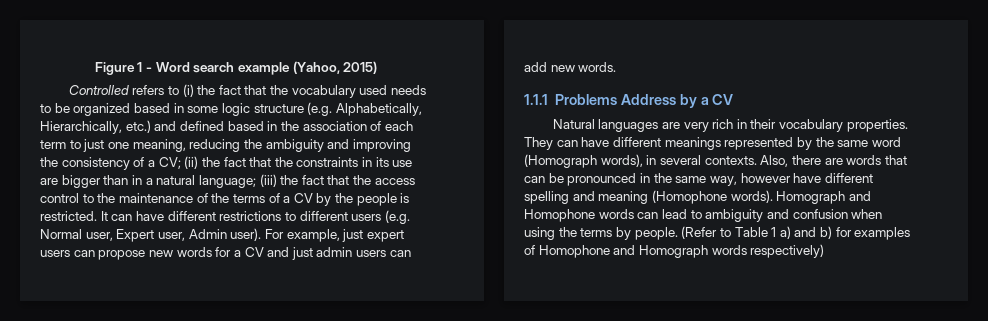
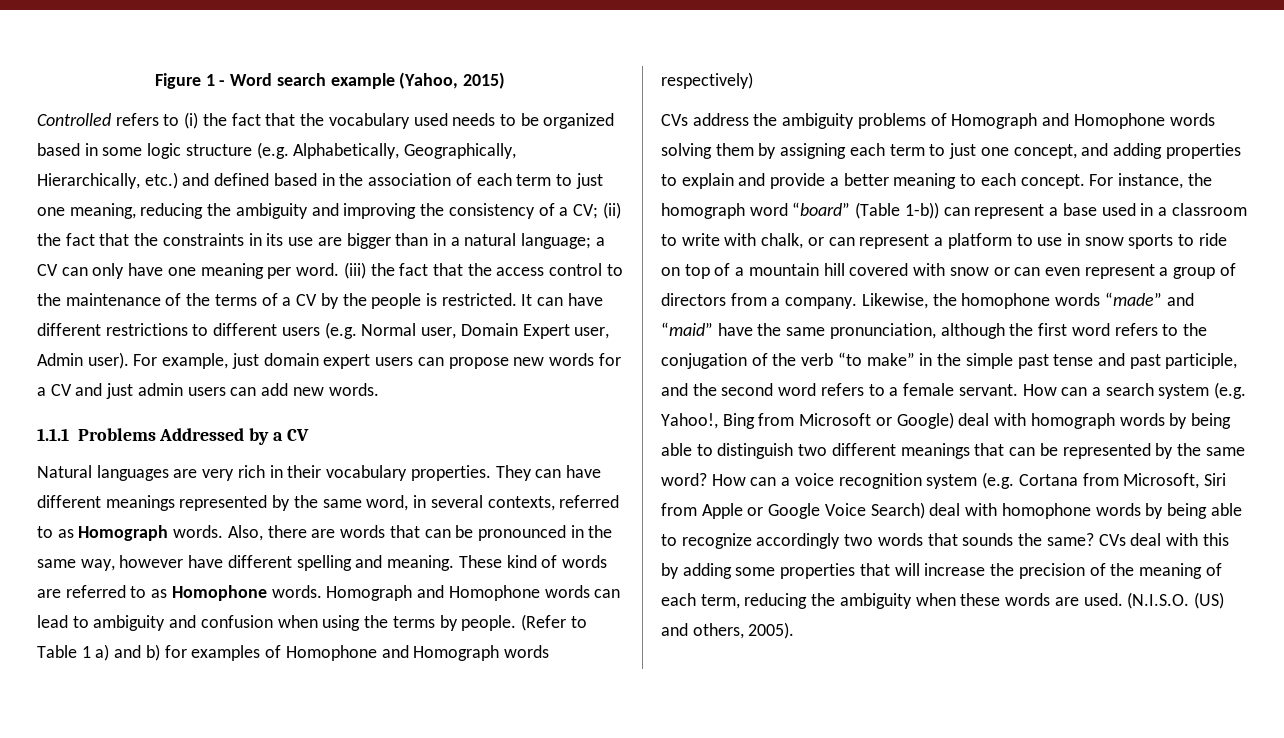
(422, 109) none -> [404,143,517,159] Geographically,
(256, 181) none -> [595,237,605,246] [37,263,340,279] a CV can only have one meaning per word.
(113, 236) none -> [460,323,518,336] Domain
(364, 235) none -> [263,353,319,366] domain
[620,94,676,105] Address -> [159,428,245,441] Addressed
[871,137,901,147] [524,154,757,168] word (Homograph words), in several contexts. -> [366,495,620,511] [37,525,224,541] word, in several contexts, referred to as Homograph words.
[598,190,773,204] meaning (Homophone words). -> [387,555,607,571] [37,585,322,601] meaning. These kind of words are referred to as Homophone words.
(825, 251) none -> [661,113,1215,129] [661,143,1241,159] [661,173,1212,189] [661,202,1247,219] [661,233,1227,249] [661,263,1236,279] [661,292,1194,309] [661,322,1207,339] [661,352,1238,369] [661,382,1247,399] [661,412,1231,429] [661,443,1245,459] [661,472,1226,489] [661,502,1242,519] [661,533,1229,549] [661,563,1222,579] [661,592,1224,609] [661,622,795,639] // CVs address the ambiguity problems of Homograph and Homophone words solving them by assigning each term to just one concept, and adding properties to explain and provide a better meaning to each concept. For instance, the homograph word “board” (Table 1-b)) can represent a base used in a classroom to write with chalk, or can represent a platform to use in snow sports to ride on top of a mountain hill covered with snow or can even represent a group of directors from a company. Likewise, the homophone words “made” and “maid” have the same pronunciation, although the first word refers to the conjugation of the verb “to make” in the simple past tense and past participle, and the second word refers to a female servant. How can a search system (e.g. Yahoo!, Bing from Microsoft or Google) deal with homograph words by being able to distinguish two different meanings that can be represented by the same word? How can a voice recognition system (e.g. Cortana from Microsoft, Siri from Apple or Google Voice Search) deal with homophone words by being able to recognize accordingly two words that sounds the same? CVs deal with this by adding some properties that will increase the precision of the meaning of each term, reducing the ambiguity when these words are used. (N.I.S.O. (US) and others, 2005).

